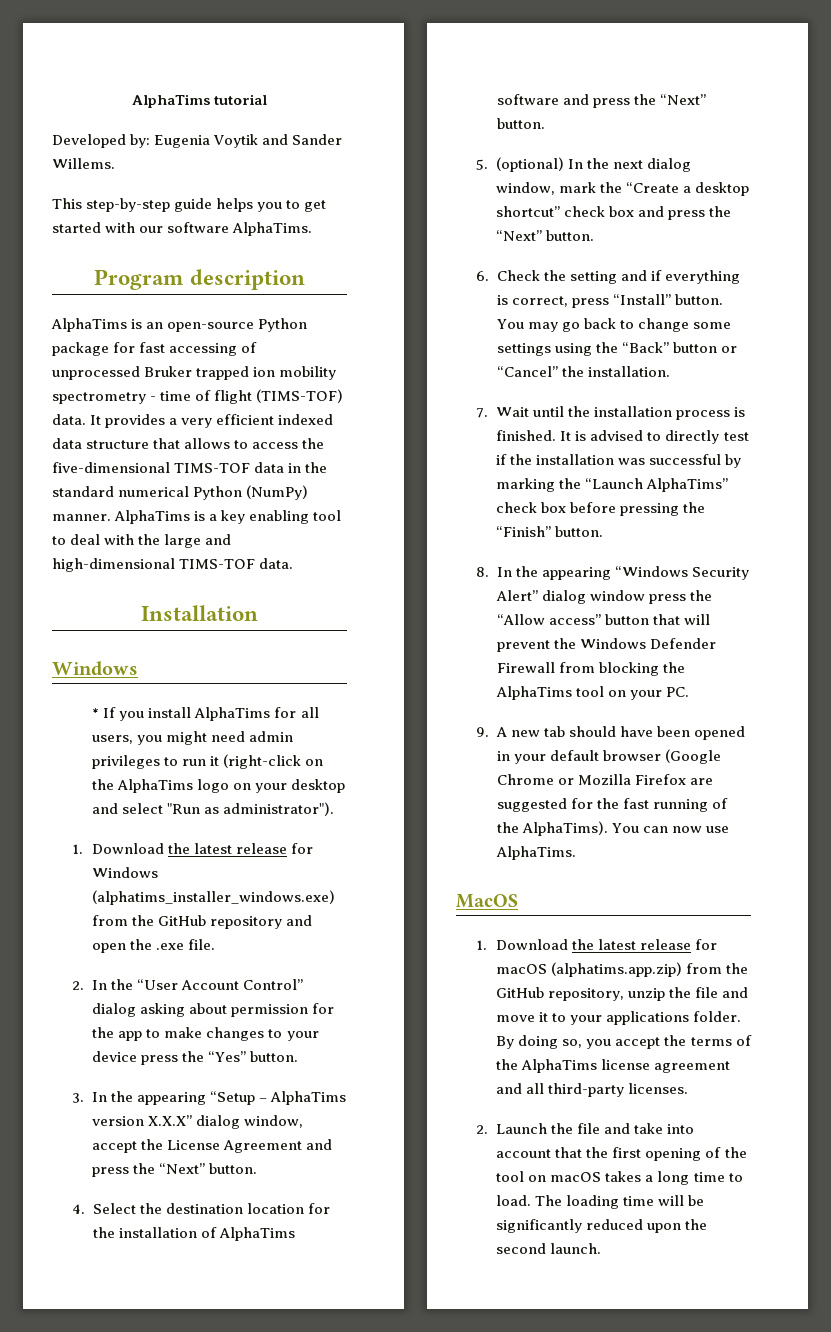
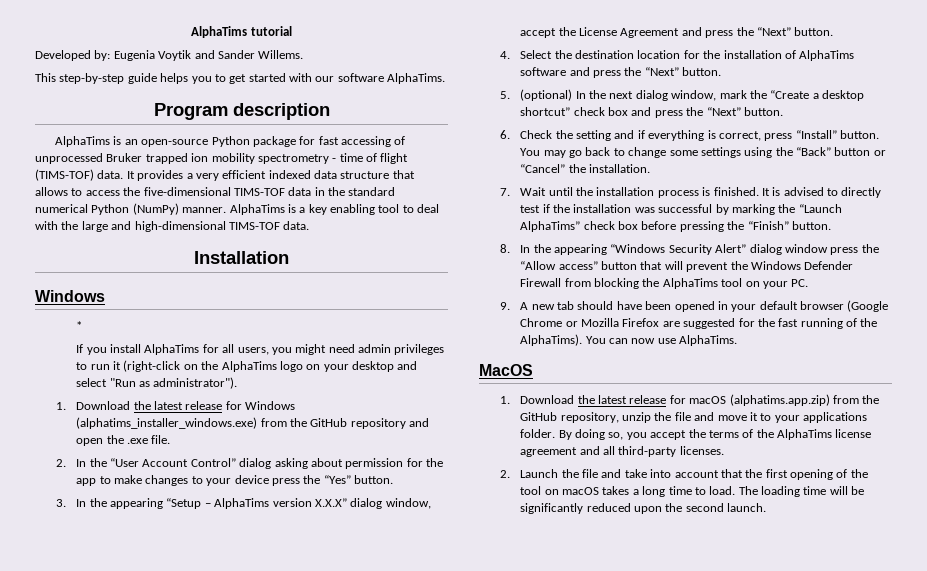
(100, 713) none -> (83, 325) //

